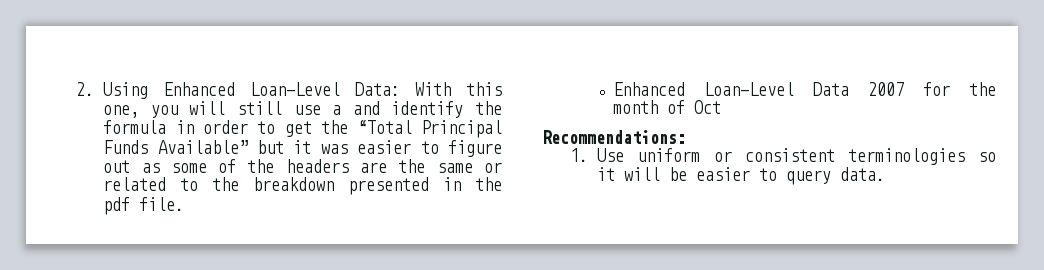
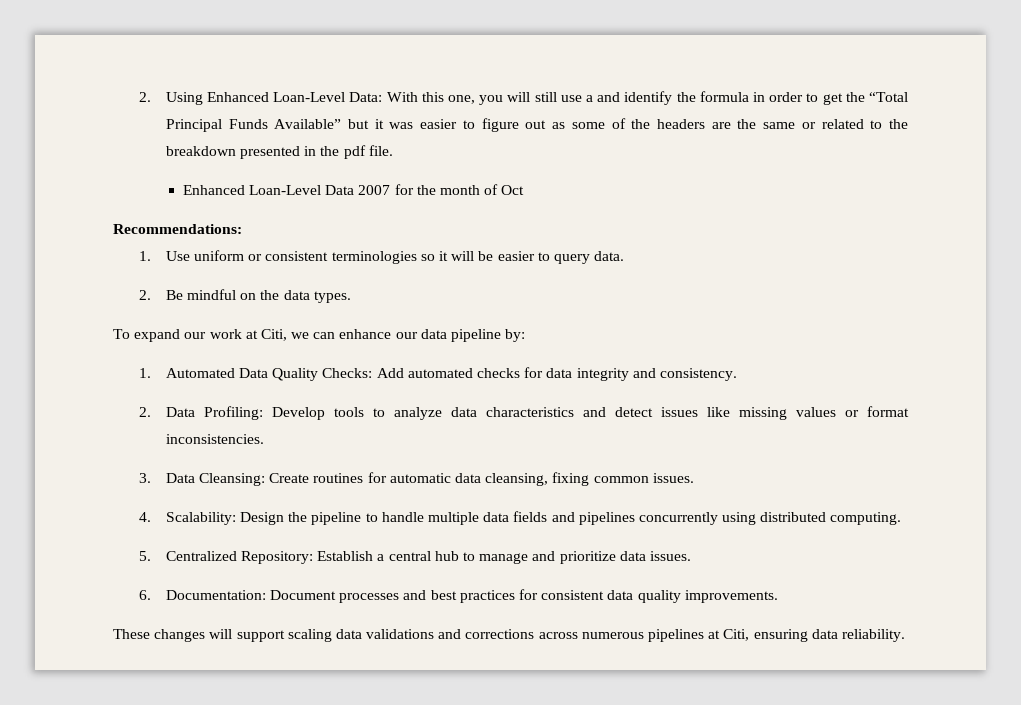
(886, 174) none -> [139,289,351,303] [113,329,526,342] [139,367,737,381] [139,406,909,420] [165,434,264,444] [139,472,694,486] [139,511,902,525] [139,551,691,564] [139,589,778,603] [113,629,905,642] // 2. Be mindful on the data types. // To expand our work at Citi, we can enhance our data pipeline by: // 1. Automated Data Quality Checks: Add automated checks for data integrity and consistency. // 2. Data Profiling: Develop tools to analyze data characteristics and detect issues like missing values or format inconsistencies. // 3. Data Cleansing: Create routines for automatic data cleansing, fixing common issues. // 4. Scalability: Design the pipeline to handle multiple data fields and pipelines concurrently using distributed computing. // 5. Centralized Repository: Establish a central hub to manage and prioritize data issues. // 6. Documentation: Document processes and best practices for consistent data quality improvements. // These changes will support scaling data validations and corrections across numerous pipelines at Citi, ensuring data reliability.

